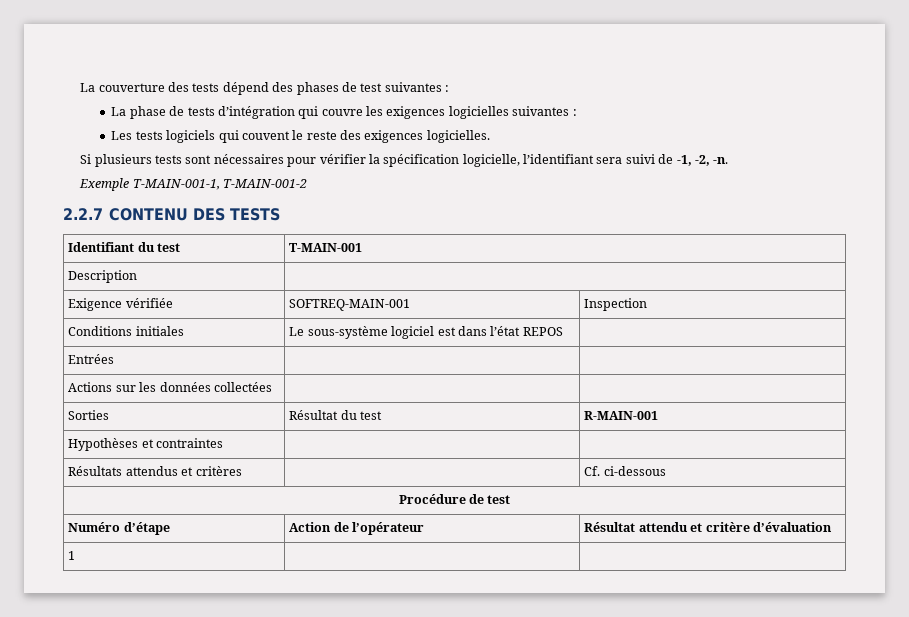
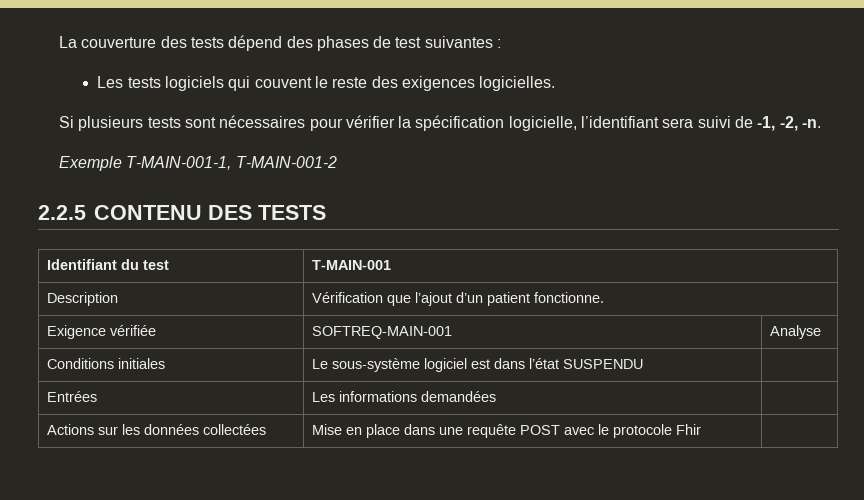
[111,106,577,119] // La phase de tests d’intégration qui couvre les exigences logicielles suivantes : -> (502, 43) none
[63,208,103,220] 2.2.7 -> [38,205,86,220] 2.2.5
(138, 276) none -> [311,292,604,306] Vérification que l’ajout d’un patient fonctionne.
[584,298,648,311] Inspection -> [769,325,821,339] Analyse
[522,327,563,336] REPOS -> [562,359,643,369] SUSPENDU
(115, 359) none -> [311,391,496,402] Les informations demandées
[68,410,110,420] [289,410,383,420] [584,411,659,420] [68,438,224,451] [68,466,242,476] [584,466,666,476] [398,494,511,504] [68,522,170,535] [289,522,425,535] [584,522,832,532] [68,551,76,560] | // Sorties | Résultat du test | R-MAIN-001 // Hypothèses et contraintes | | // Résultats attendus et critères | | Cf. ci-dessous // Procédure de test // Numéro d’étape | Action de l’opérateur | Résultat attendu et critère d’évaluation // 1 | -> [311,424,701,438] Mise en place dans une requête POST avec le protocole Fhir

